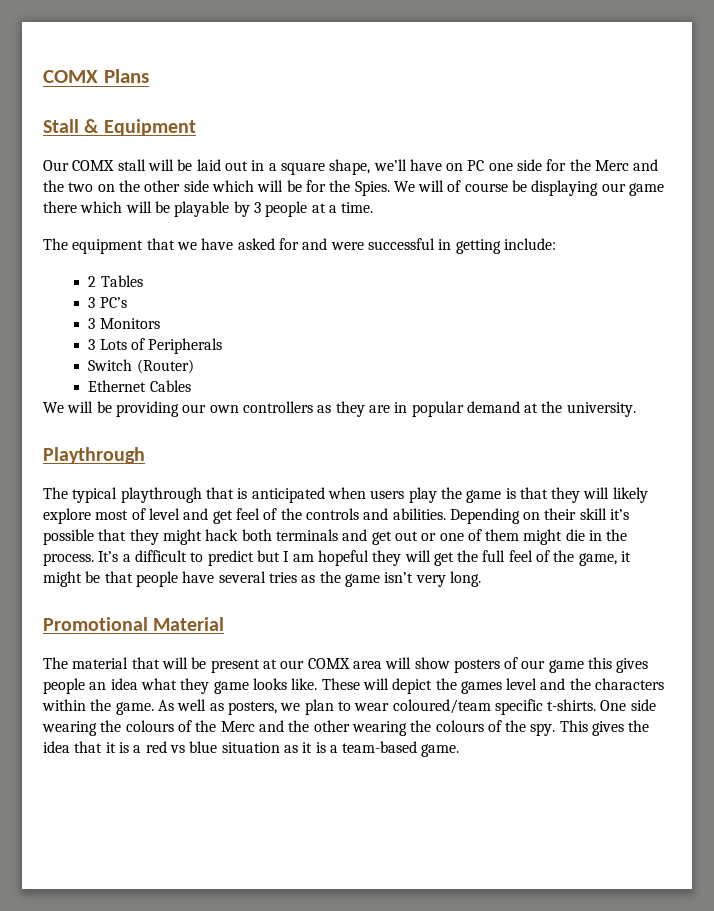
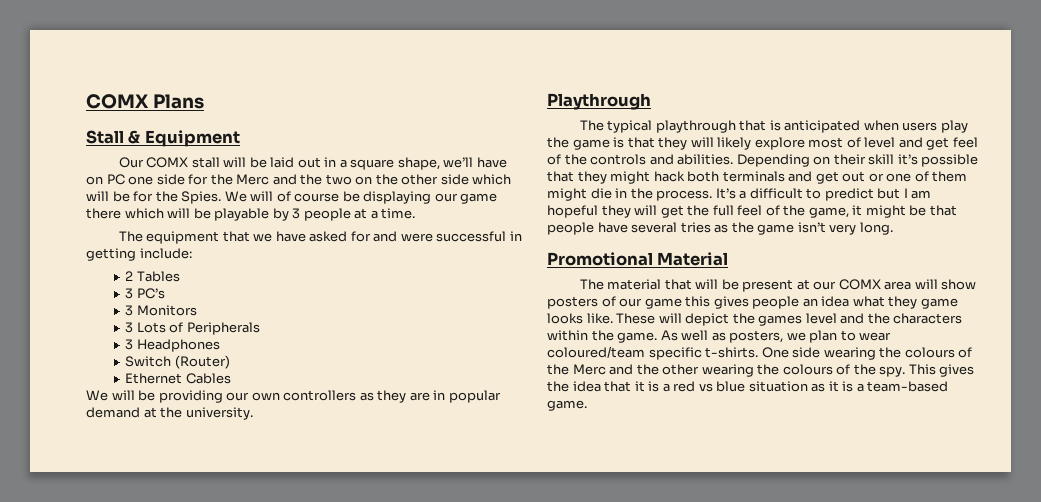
(223, 346) none -> [125,339,220,352] // 3 Headphones

